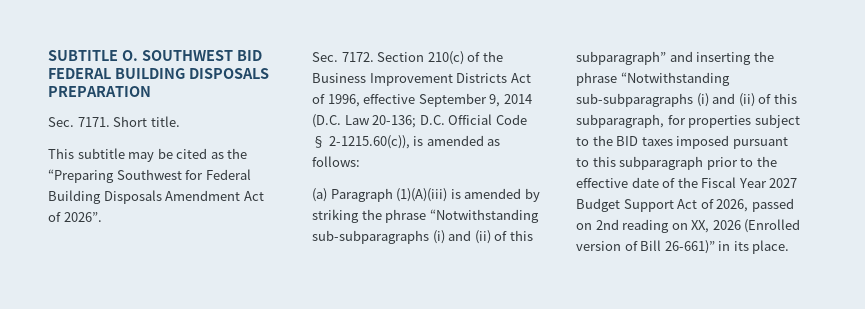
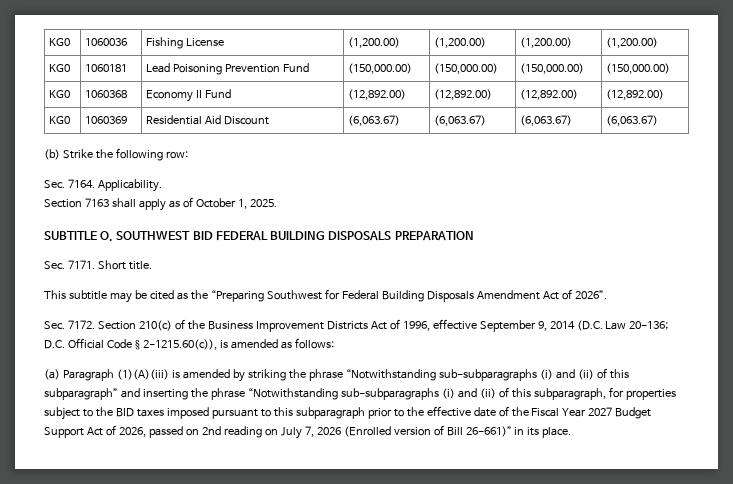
(48, 55) none -> [49,38,71,46] [85,38,128,46] [146,37,225,49] [348,37,401,48] [434,37,487,48] [520,37,573,48] [606,37,659,48] [49,64,71,72] [85,64,128,72] [146,63,310,75] [348,63,413,74] [434,63,499,74] [520,63,585,74] [606,63,671,74] [49,90,71,98] [85,90,128,98] [146,89,232,102] [348,89,407,100] [434,89,493,100] [520,89,579,100] [606,89,665,100] [49,116,71,124] [85,116,128,124] [146,115,270,125] [348,115,401,126] [434,115,487,126] [520,115,573,126] [606,115,659,126] [44,148,188,161] [44,179,162,192] [44,197,277,211] KG0 | 1060036 | Fishing License | (1,200.00) | (1,200.00) | (1,200.00) | (1,200.00) // KG0 | 1060181 | Lead Poisoning Prevention Fund | (150,000.00) | (150,000.00) | (150,000.00) | (150,000.00) // KG0 | 1060368 | Economy II Fund | (12,892.00) | (12,892.00) | (12,892.00) | (12,892.00) // KG0 | 1060369 | Residential Aid Discount | (6,063.67) | (6,063.67) | (6,063.67) | (6,063.67) // (b) Strike the following row: // Sec. 7164. Applicability. // Section 7163 shall apply as of October 1, 2025. //
[691,220,710,233] XX, -> [280,426,314,439] July 7,

